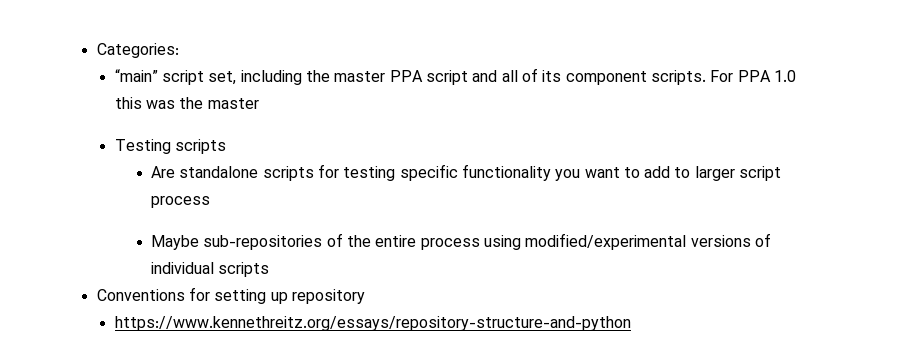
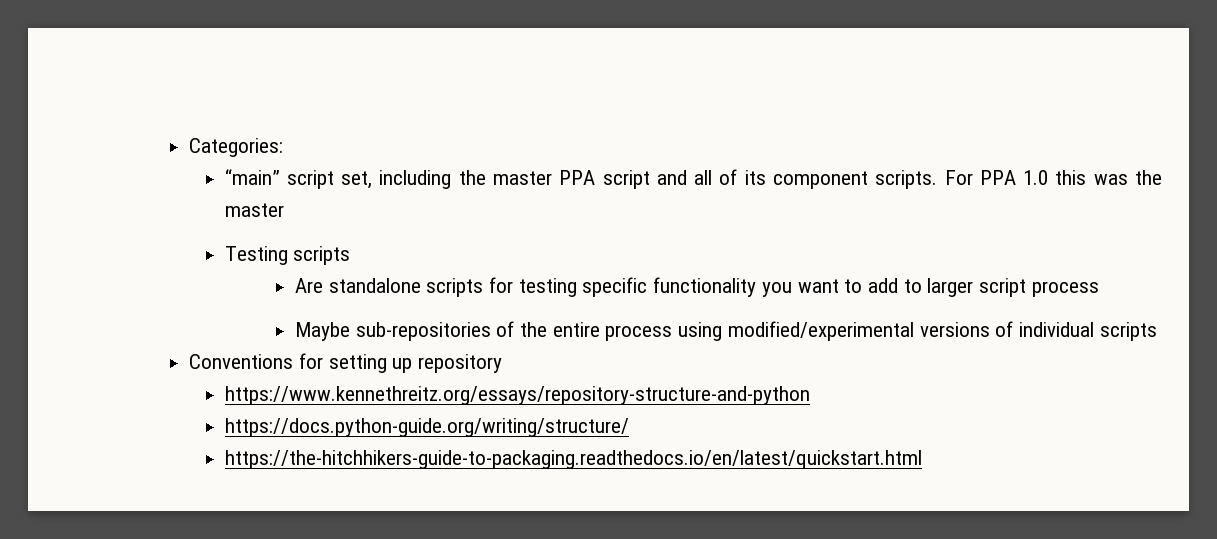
(631, 323) none -> [224,418,629,437] [224,450,922,469] // https://docs.python-guide.org/writing/structure/ // https://the-hitchhikers-guide-to-packaging.readthedocs.io/en/latest/quickstart.html

